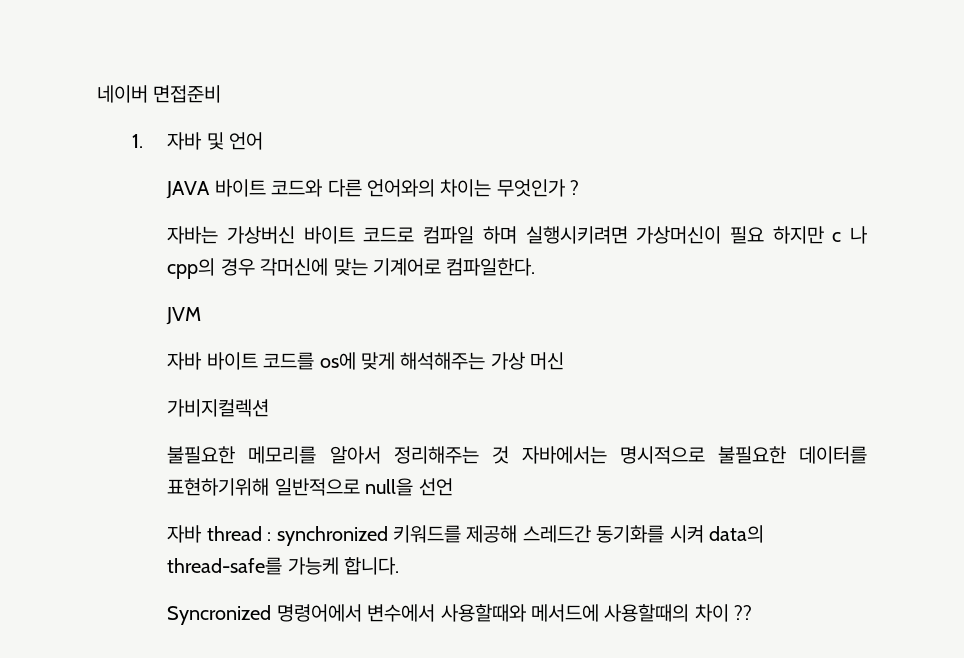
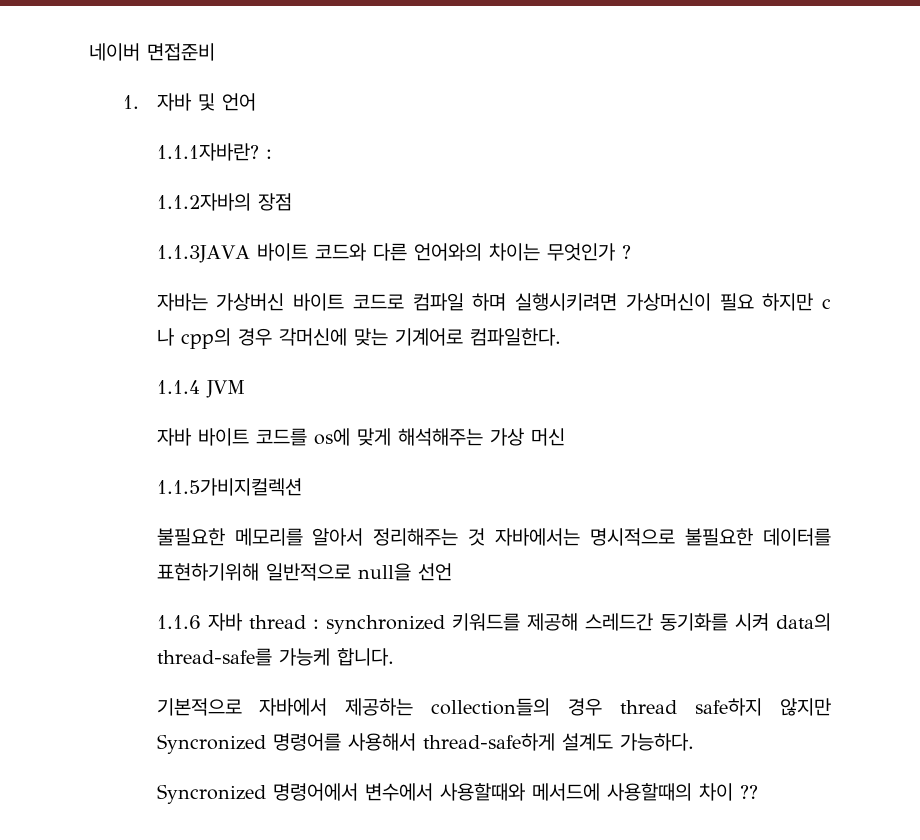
[166,181,211,199] JAVA -> [156,143,272,161] [156,193,292,211] [156,245,250,263] 1.1.1자바란? : // 1.1.2자바의 장점 // 1.1.3JAVA
(536, 267) none -> [156,380,200,394] 1.1.4
[167,399,270,417] 가비지컬렉션 -> [156,478,302,496] 1.1.5가비지컬렉션
(453, 487) none -> [156,615,201,629] 1.1.6
(400, 566) none -> [156,698,831,716] [156,733,694,754] // 기본적으로 자바에서 제공하는 collection들의 경우 thread safe하지 않지만 Syncronized 명령어를 사용해서 thread-safe하게 설계도 가능하다.

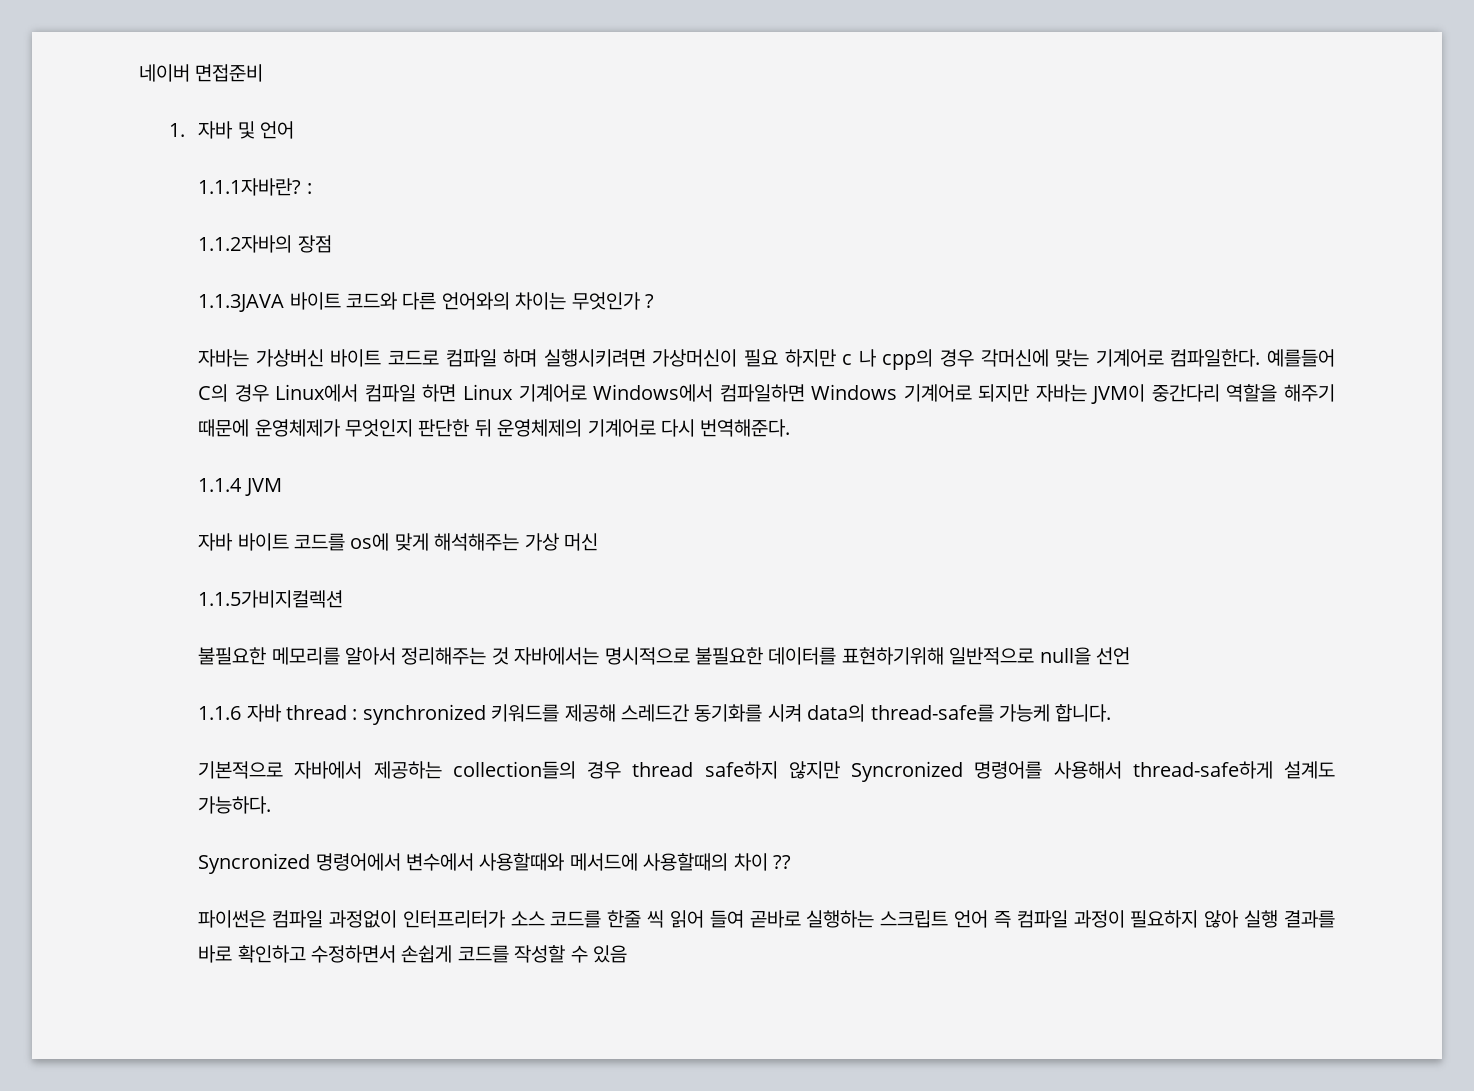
(561, 337) none -> [1266,349,1335,367] [198,384,1336,404] [198,419,791,437] 예를들어 C의 경우 Linux에서 컴파일 하면 Linux 기계어로 Windows에서 컴파일하면 Windows 기계어로 되지만 자바는 JVM이 중간다리 역할을 해주기 때문에 운영체제가 무엇인지 판단한 뒤 운영체제의 기계어로 다시 번역해준다.
(758, 792) none -> [198,910,1335,928] [198,945,628,963] // 파이썬은 컴파일 과정없이 인터프리터가 소스 코드를 한줄 씩 읽어 들여 곧바로 실행하는 스크립트 언어 즉 컴파일 과정이 필요하지 않아 실행 결과를 바로 확인하고 수정하면서 손쉽게 코드를 작성할 수 있음

